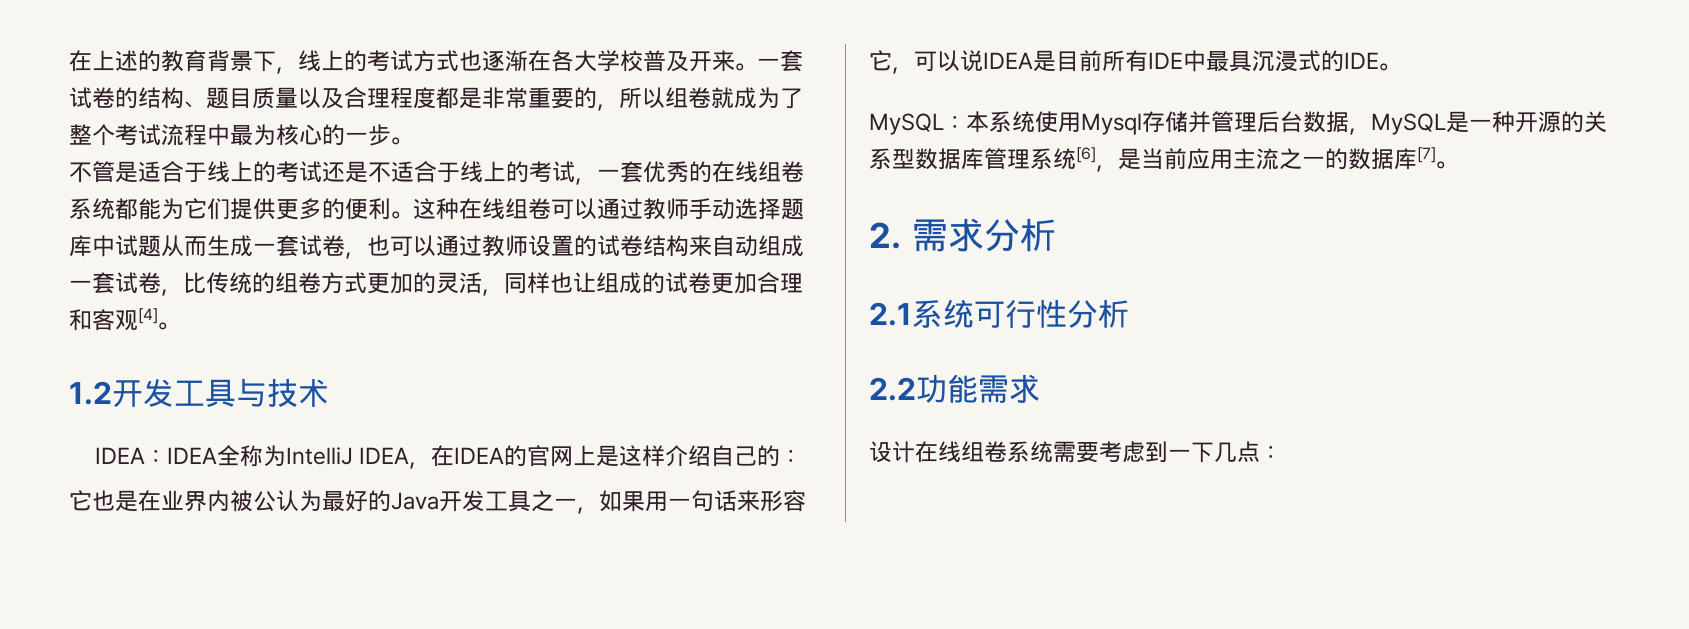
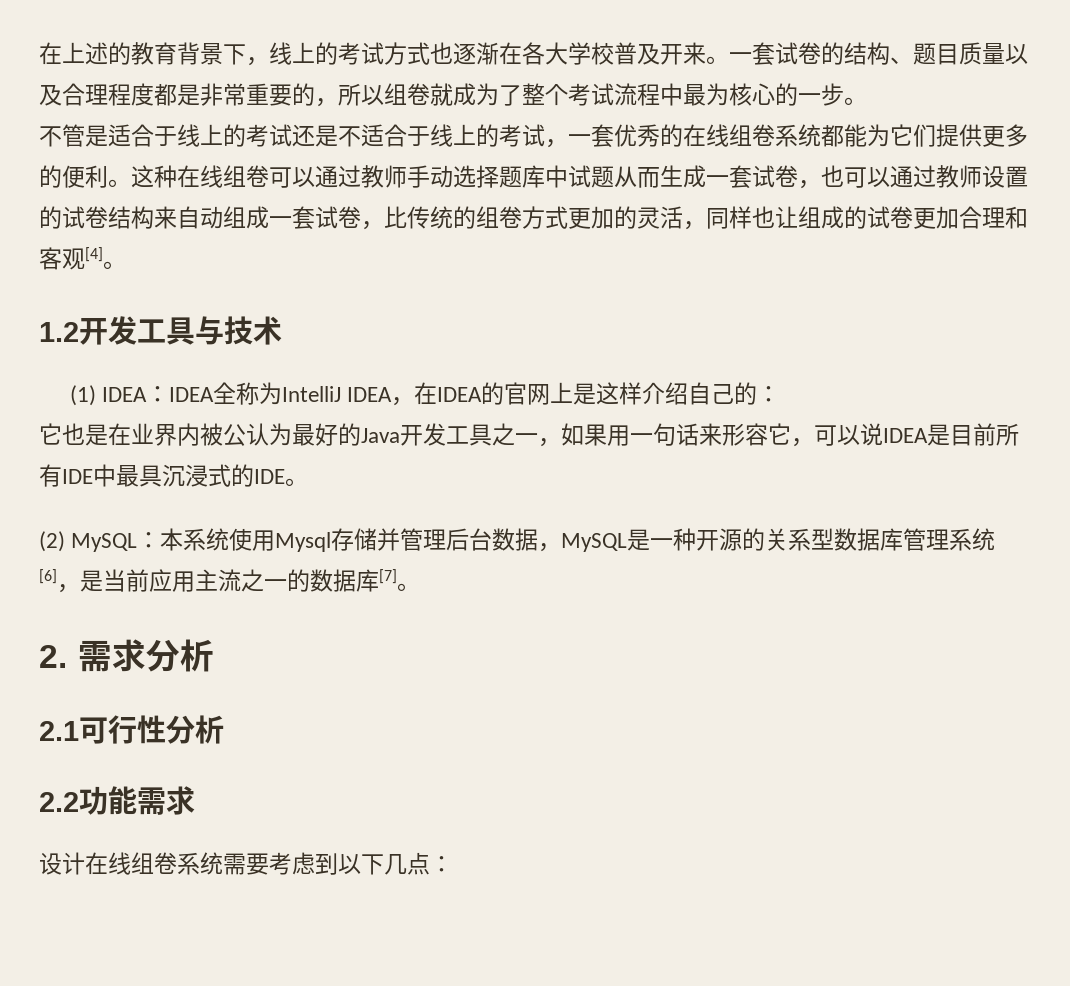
(329, 393) none -> [69,385,96,406] (1)
(1401, 67) none -> [39,531,65,552] (2)
[912,299,974,328] 系统 -> (79, 731) none
[1168,449,1191,460] 一 -> [338,854,361,875] 以

